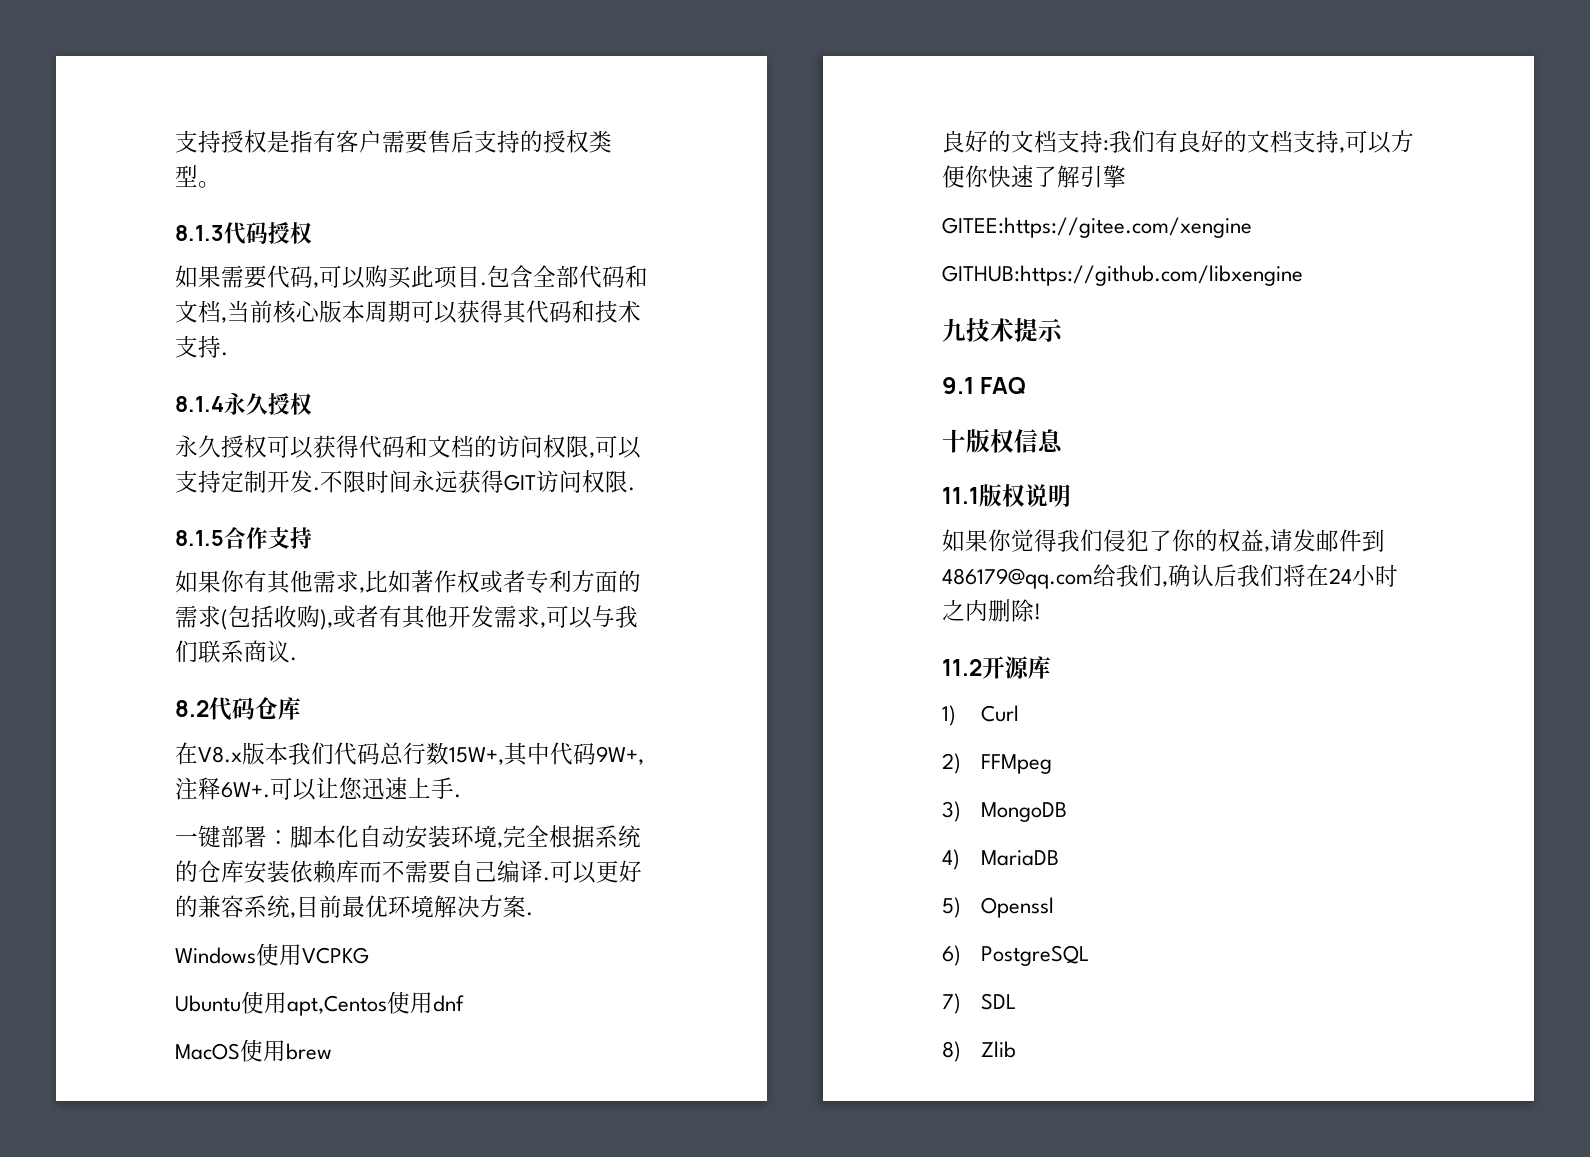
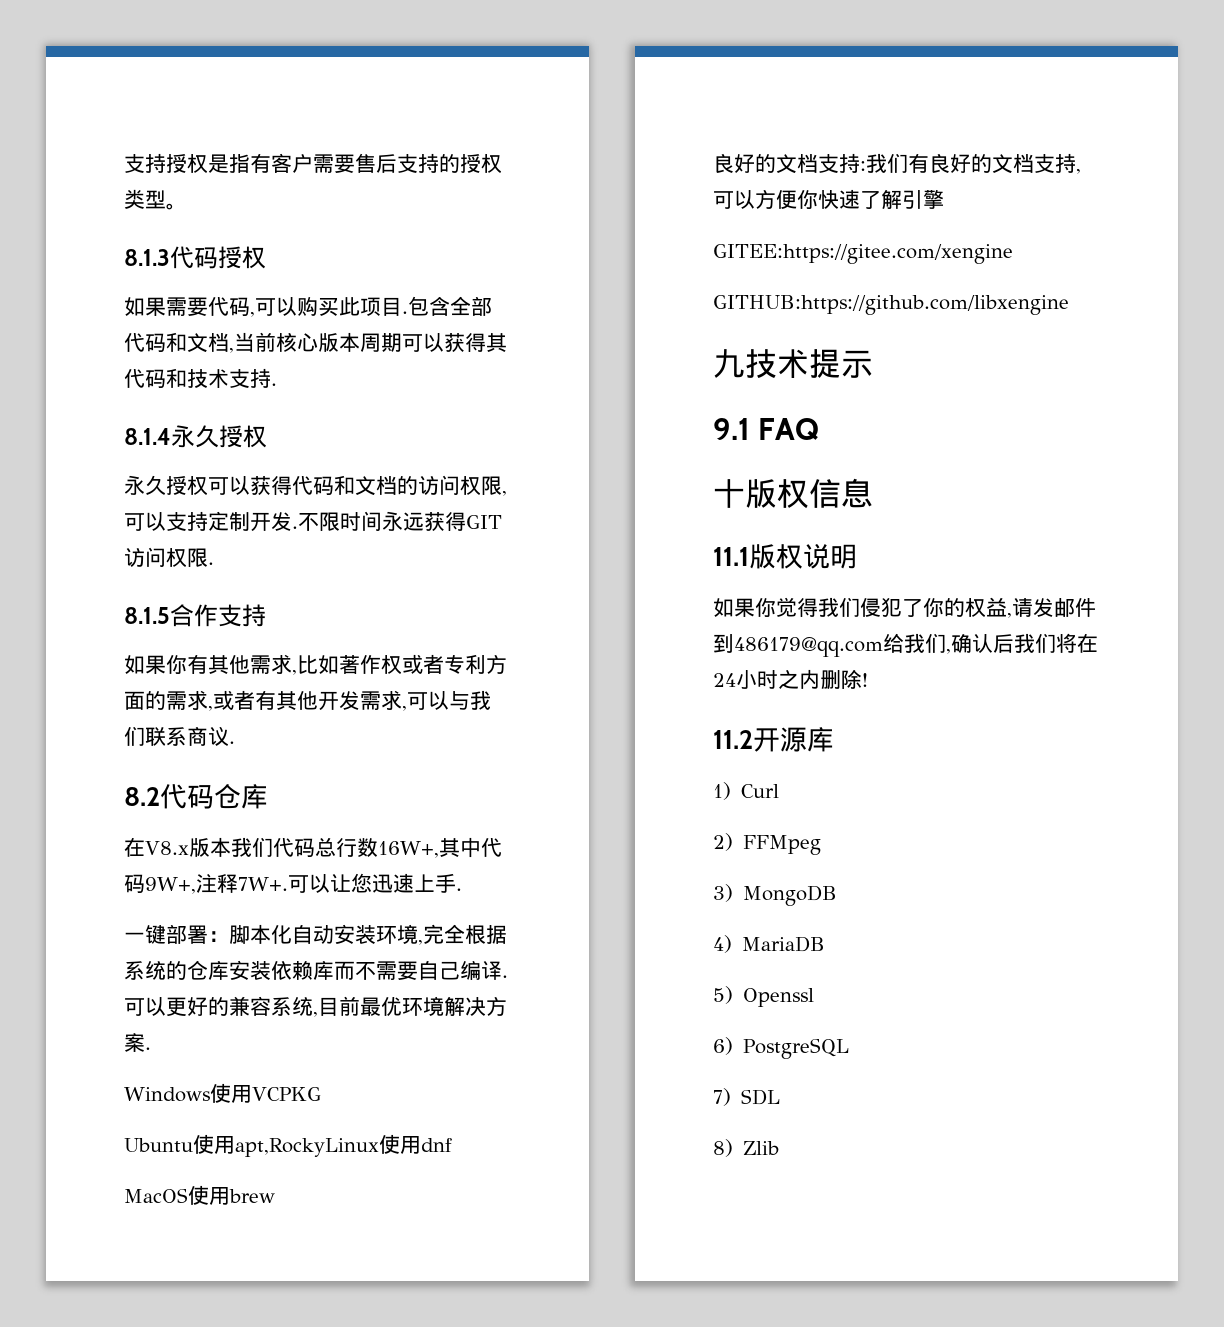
[221,605,333,630] (包括收购), -> [208,705,213,711] ,
[449,747,504,765] 15W+, -> [378,841,439,858] 16W+,
[221,782,270,798] 6W+. -> [238,877,288,891] 7W+.
[287,995,387,1016] apt,Centos -> [235,1138,379,1157] apt,RockyLinux

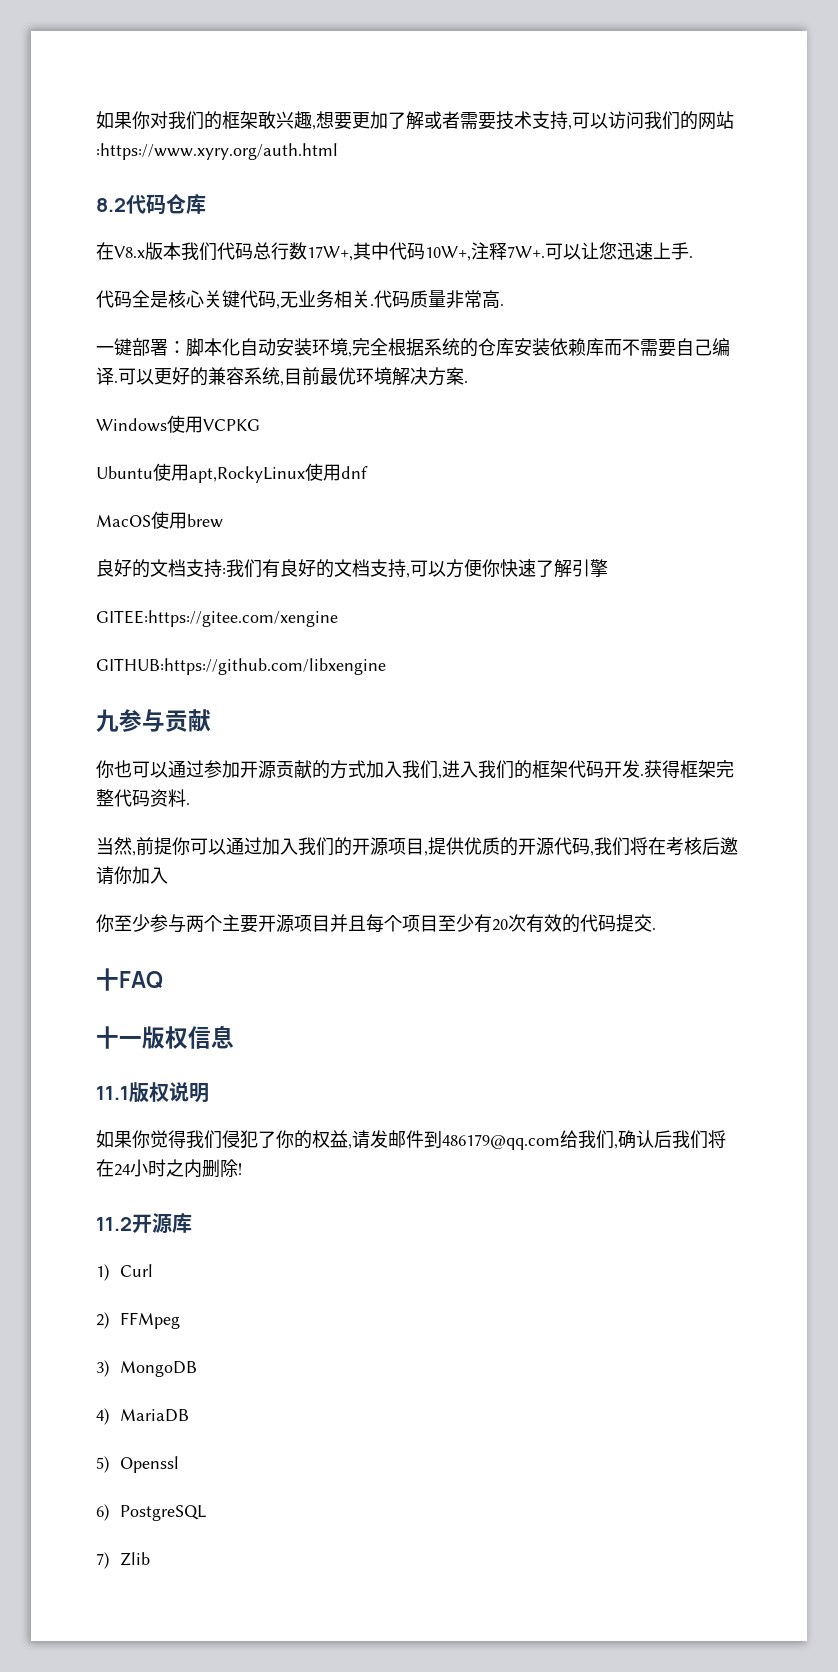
[124,153,502,174] [124,189,187,210] [124,246,266,269] [124,296,492,317] [124,332,507,353] [124,368,277,388] [124,425,267,448] [124,475,507,496] [124,511,502,532] [124,547,214,568] [124,604,266,627] [124,654,507,675] [124,690,491,711] [124,726,235,746] 支持授权是指有客户需要售后支持的授权类型。 // 8.1.3代码授权 // 如果需要代码,可以购买此项目.包含全部代码和文档,当前核心版本周期可以获得其代码和技术支持. // 8.1.4永久授权 // 永久授权可以获得代码和文档的访问权限,可以支持定制开发.不限时间永远获得GIT访问权限. // 8.1.5合作支持 // 如果你有其他需求,比如著作权或者专利方面的需求,或者有其他开发需求,可以与我们联系商议. -> [96,111,734,130] [96,143,338,160] 如果你对我们的框架敢兴趣,想要更加了解或者需要技术支持,可以访问我们的网站:https://www.xyry.org/auth.html
[378,841,439,858] 16W+, -> [307,246,353,261] 17W+,
[145,877,196,894] 9W+, -> [425,246,471,261] 10W+,
(462, 889) none -> [96,290,504,309] // 代码全是核心关键代码,无业务相关.代码质量非常高.
[745,349,873,378] [713,418,750,440] 技术提示 // 9.1 -> [119,709,211,732] [96,760,734,779] [96,789,190,807] [96,837,738,856] [96,866,168,885] [96,914,656,933] [96,968,119,991] 参与贡献 // 你也可以通过参加开源贡献的方式加入我们,进入我们的框架代码开发.获得框架完整代码资料. // 当然,前提你可以通过加入我们的开源项目,提供优质的开源代码,我们将在考核后邀请你加入 // 你至少参与两个主要开源项目并且每个项目至少有20次有效的代码提交. // 十
(745, 493) none -> [119,1036,142,1046] 一
[741,1089,781,1105] [713,1139,733,1157] SDL // 8) -> (109, 1560) none

